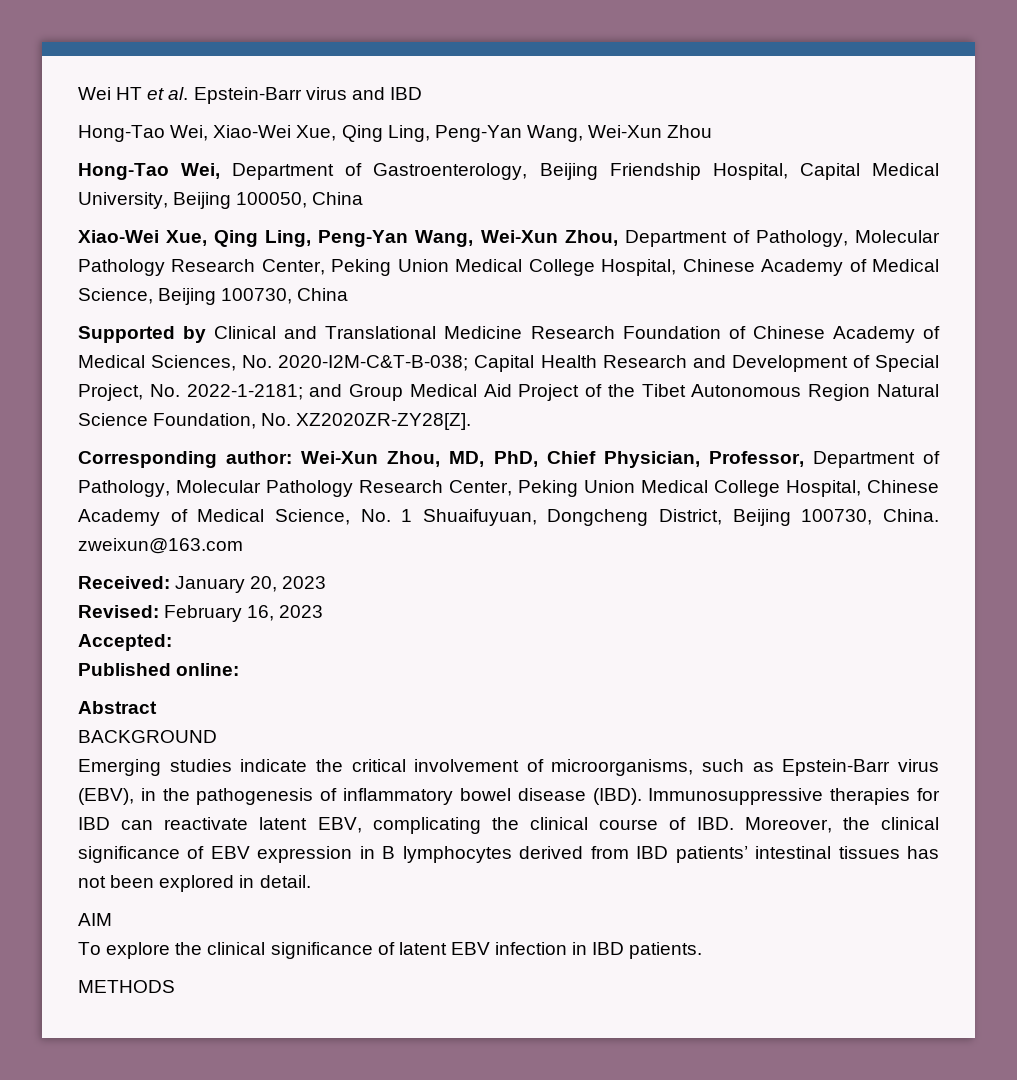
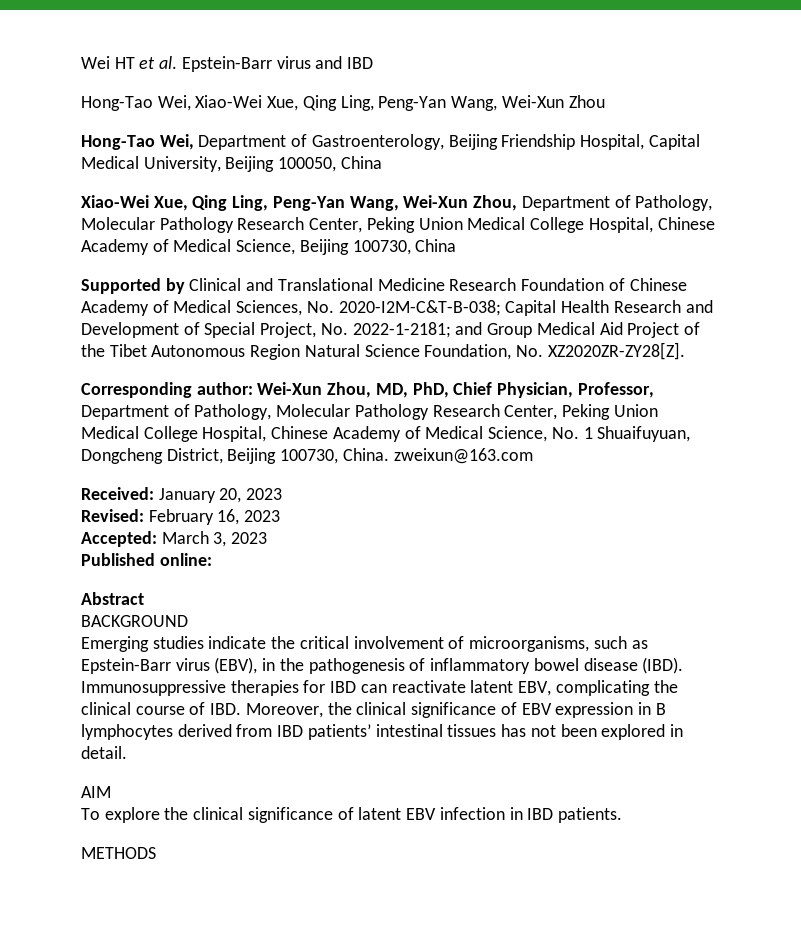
(172, 642) none -> [161,531,268,547] March 3, 2023

